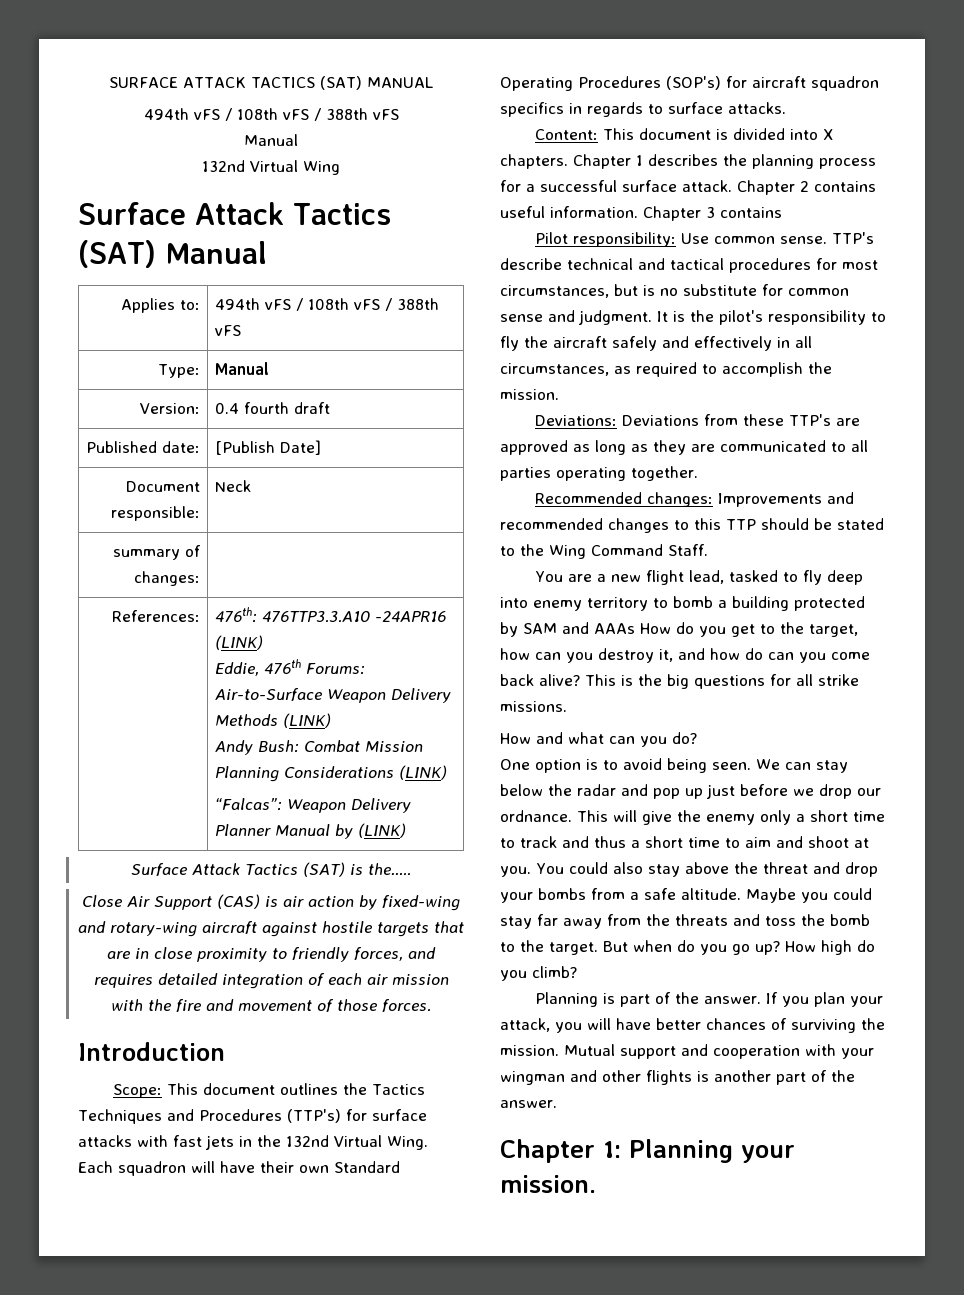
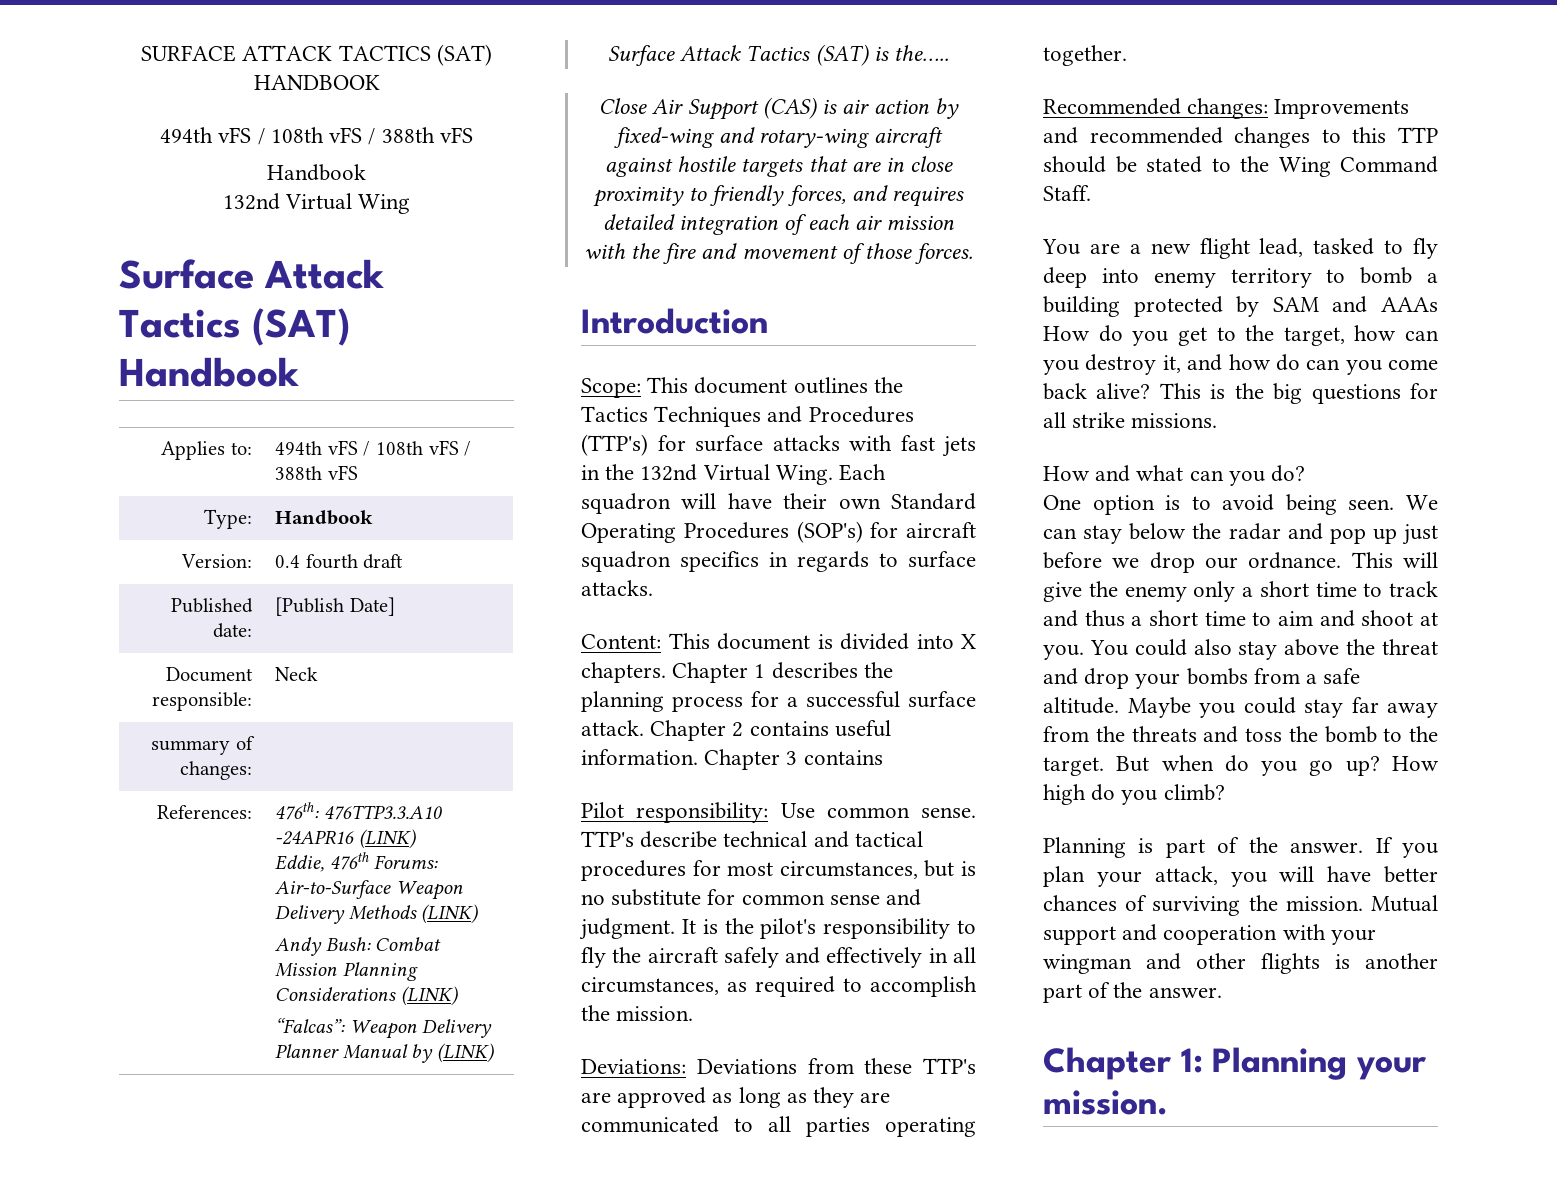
[367,77,434,88] [143,108,399,121] [244,134,298,146] MANUAL // 494th vFS / 108th vFS / 388th vFS // Manual -> [253,75,380,90] [160,127,473,145] [267,164,366,181] HANDBOOK // 494th vFS / 108th vFS / 388th vFS // Handbook
[164,241,267,264] Manual -> [119,357,299,387] Handbook
[214,362,269,375] Manual -> [275,510,374,525] Handbook

